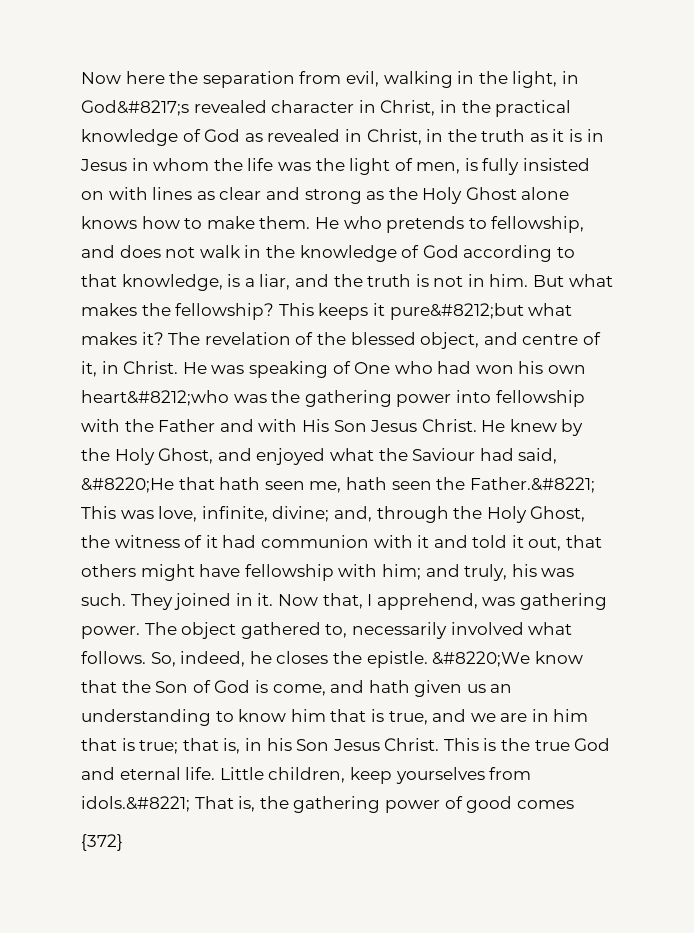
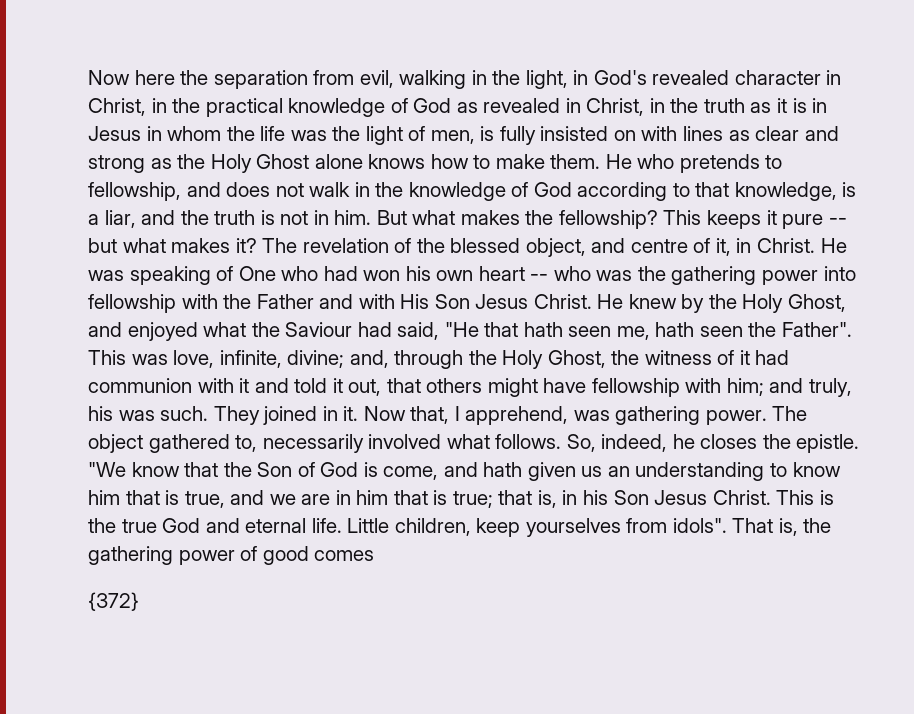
[81,100,189,116] God&#8217;s -> [593,70,647,85] God's
[389,303,524,320] pure&#8212;but -> [782,214,847,229] [88,238,117,253] pure -- but
[81,390,229,406] heart&#8212;who -> [478,266,591,281] heart -- who
[81,477,174,493] &#8220;He -> [444,322,479,337] "He
[469,477,595,493] Father.&#8221; -> [782,322,853,337] Father".
[432,651,531,667] &#8220;We -> [88,462,126,477] "We
[81,796,190,812] idols.&#8221; -> [672,518,727,533] idols".

